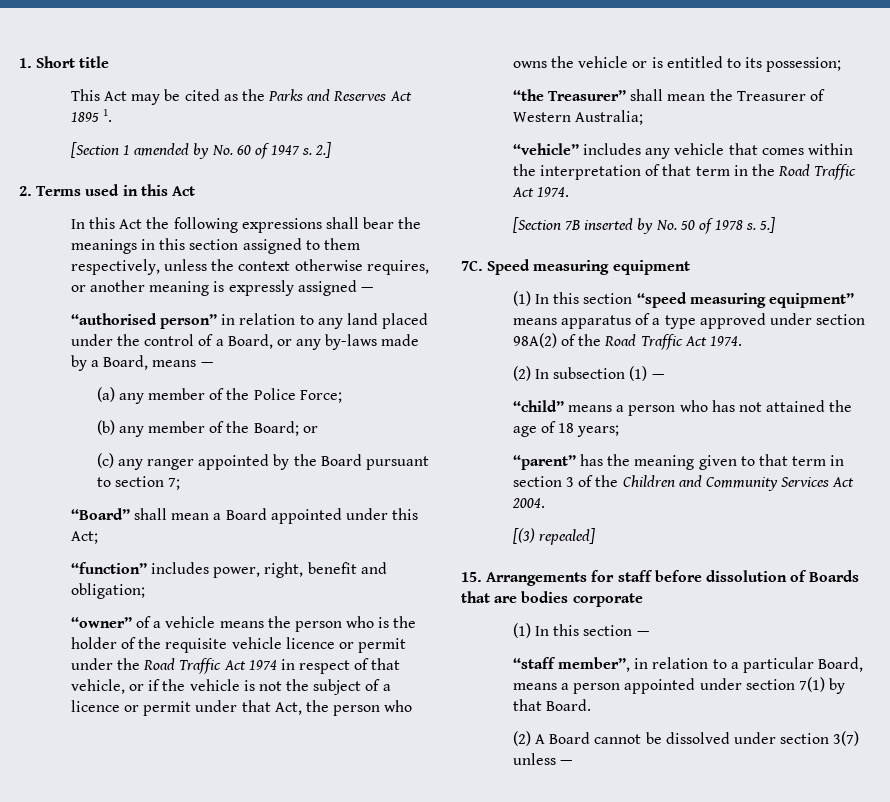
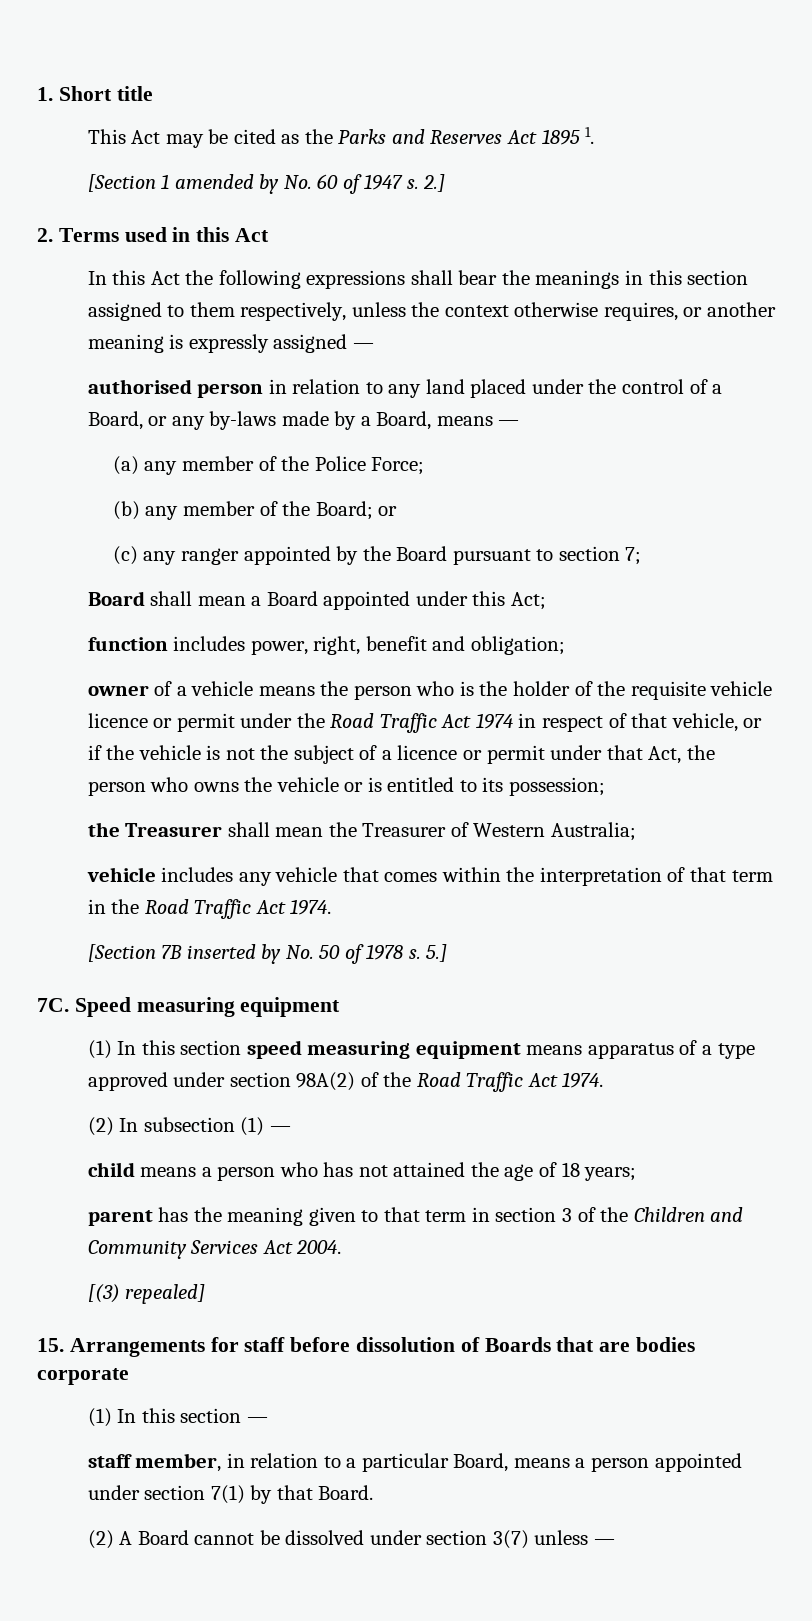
[70,313,217,329] “authorised person” -> [87,379,264,398] authorised person
[70,508,130,520] “Board” -> [87,591,145,606] Board
[70,562,147,574] “function” -> [87,637,168,651] function
[70,617,132,628] “owner” -> [87,685,149,696] owner
[512,89,626,101] “the Treasurer” -> [87,822,223,837] the Treasurer
[512,143,579,155] “vehicle” -> [86,867,156,882] vehicle
[636,292,854,308] “speed measuring equipment” -> [246,1040,521,1059] speed measuring equipment
[512,400,564,412] “child” -> [87,1162,135,1177] child
[512,455,576,470] “parent” -> [87,1210,153,1226] parent
[512,657,630,672] “staff member”, -> [87,1453,222,1472] staff member,

